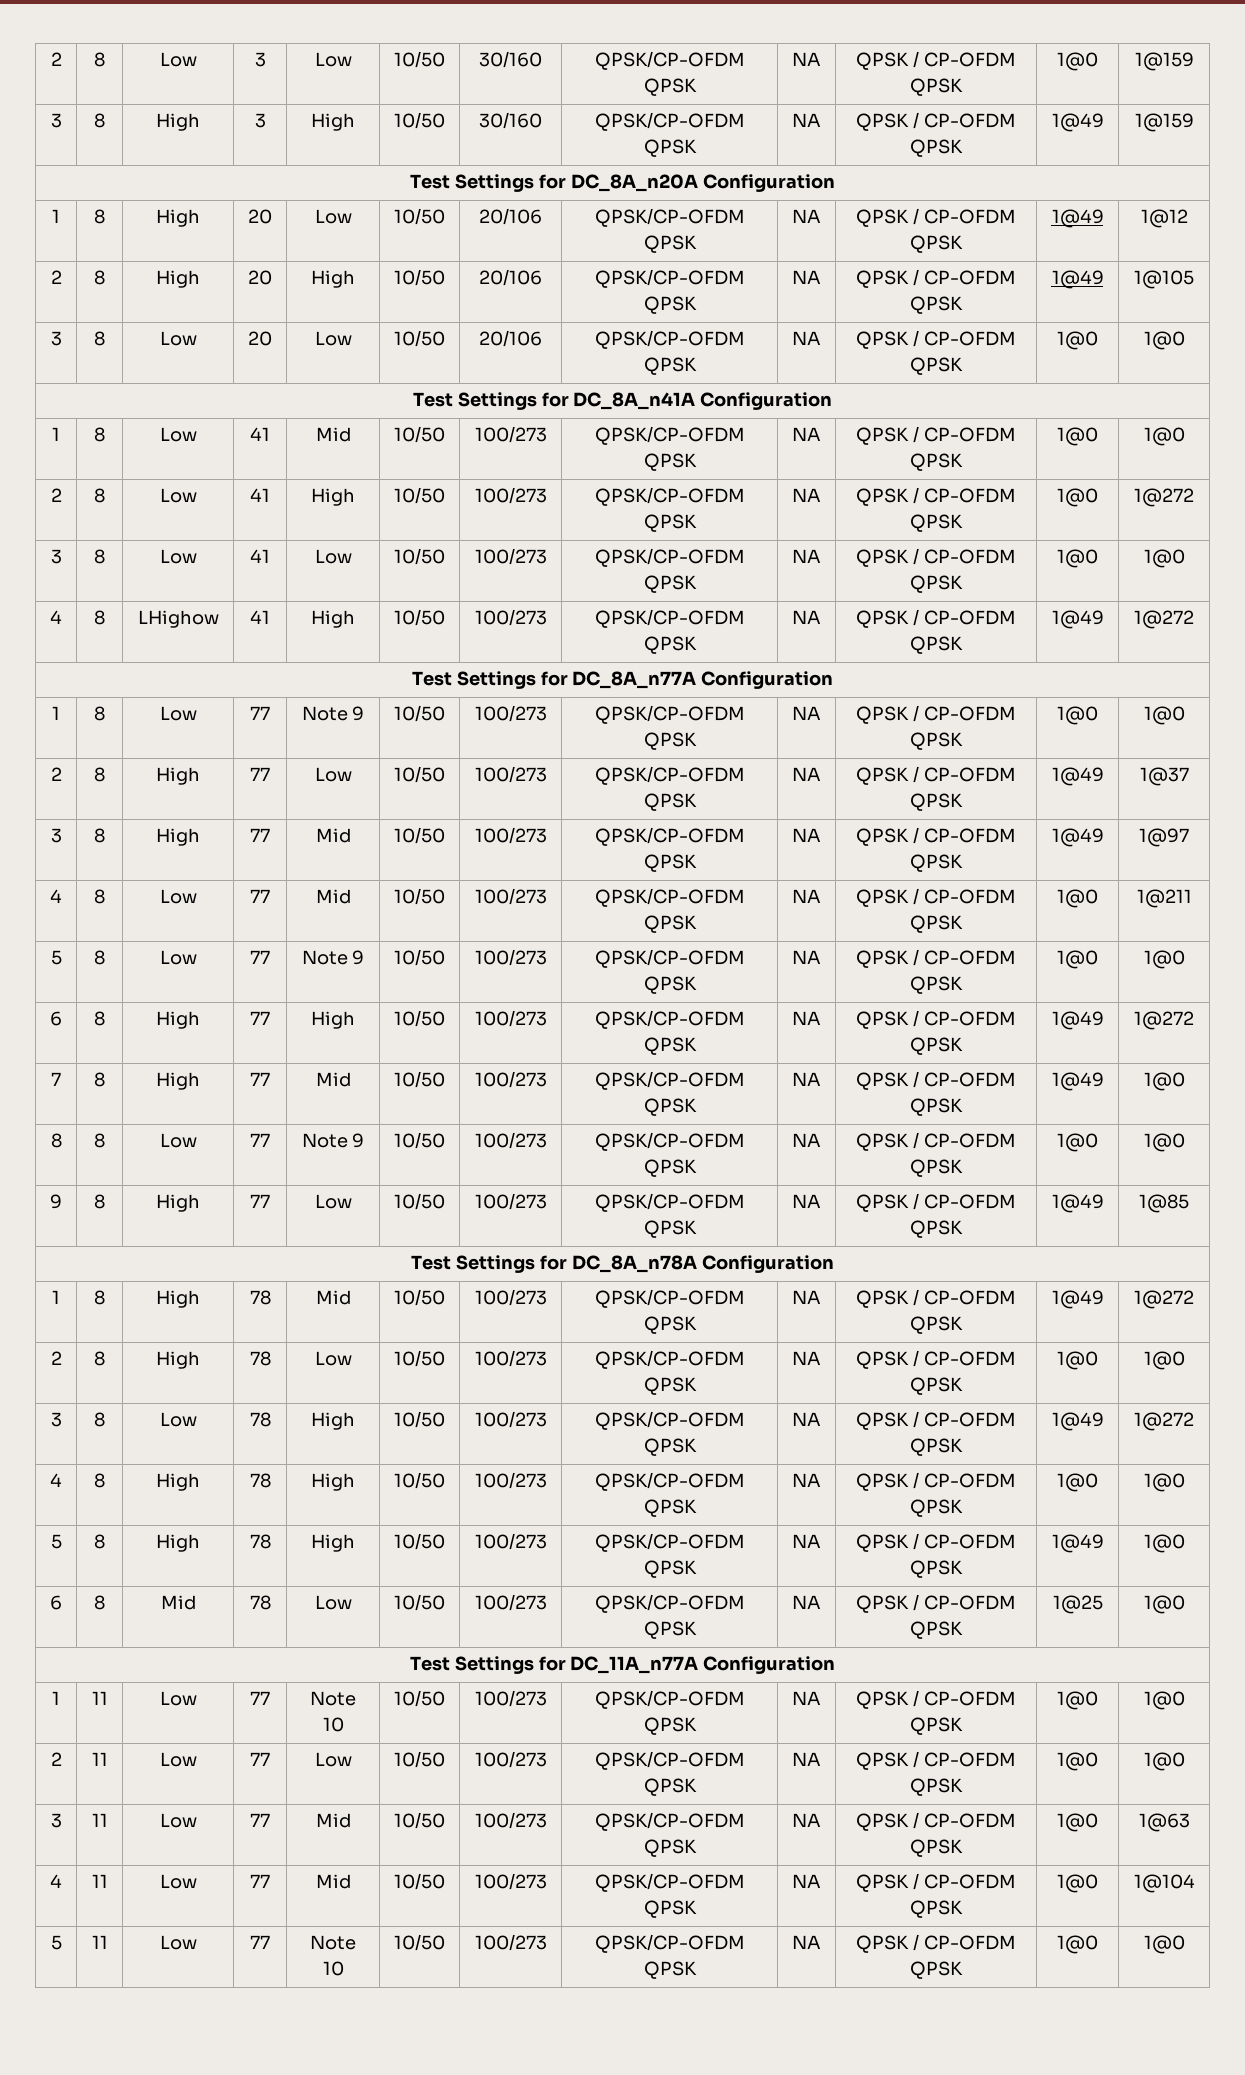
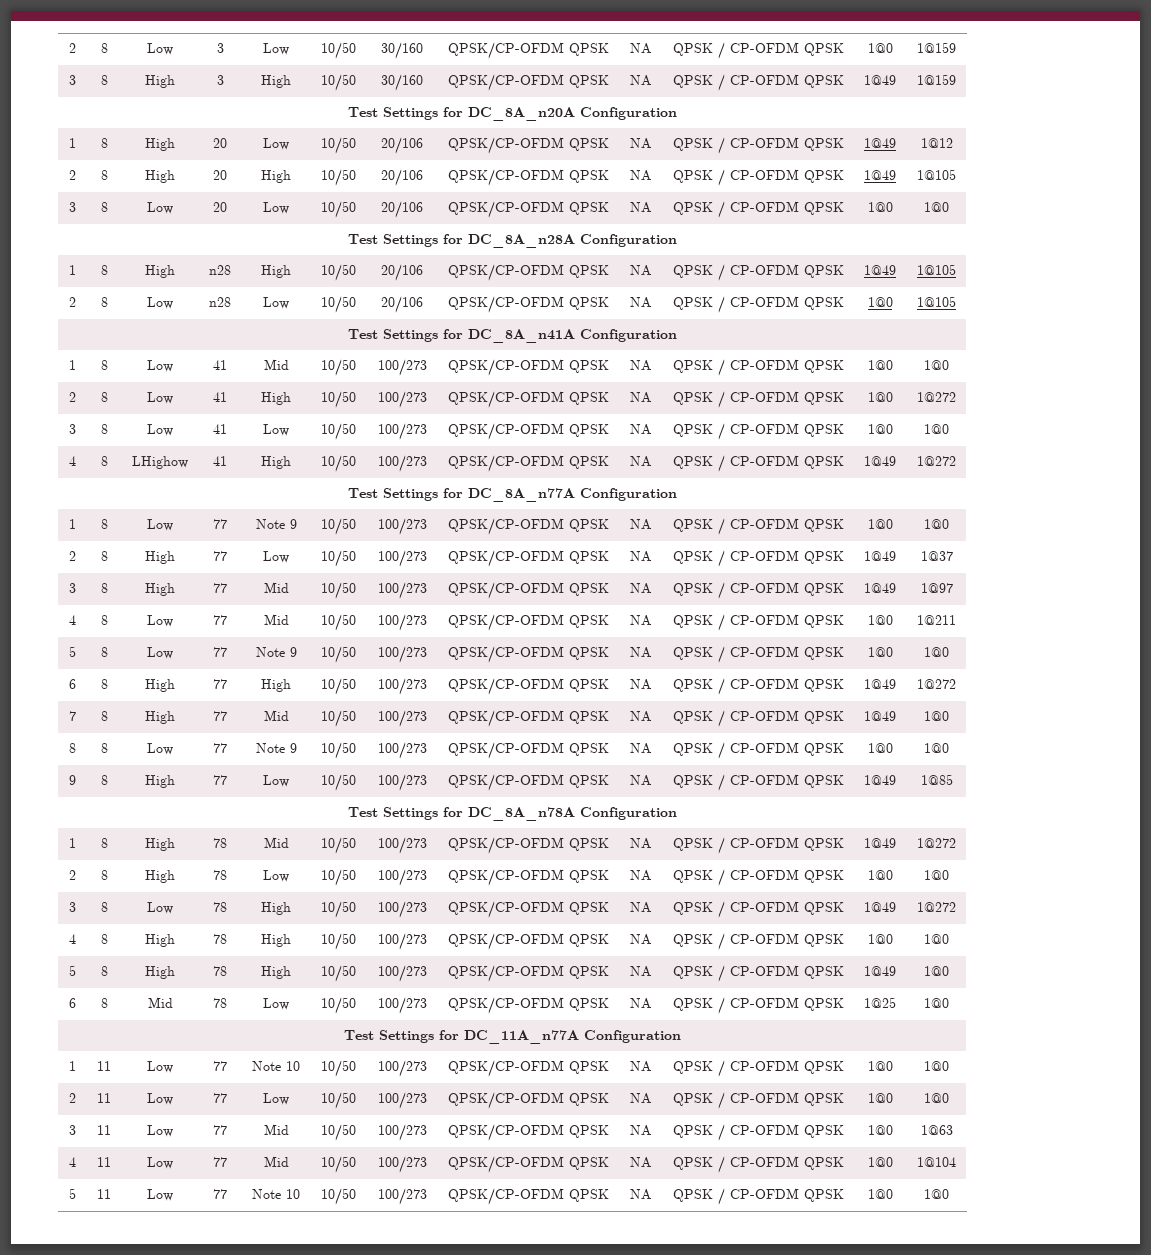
(1185, 340) none -> [348,234,677,248] [69,265,76,275] [100,265,108,275] [145,265,175,278] [209,265,231,275] [261,265,291,278] [321,264,356,281] [381,264,423,281] [447,264,609,281] [629,265,652,276] [672,264,844,281] [864,265,896,275] [917,264,956,275] [69,297,76,307] [100,297,108,307] [147,297,173,309] [209,297,231,307] [263,297,289,309] [321,296,356,313] [381,296,423,313] [447,296,609,313] [629,297,652,308] [672,296,844,313] [867,297,893,307] [917,296,956,307] // Test Settings for DC_8A_n28A Configuration // 1 | 8 | High | n28 | High | 10/50 | 20/106 | QPSK/CP-OFDM QPSK | NA | QPSK / CP-OFDM QPSK | 1@49 | 1@105 // 2 | 8 | Low | n28 | Low | 10/50 | 20/106 | QPSK/CP-OFDM QPSK | NA | QPSK / CP-OFDM QPSK | 1@0 | 1@105

